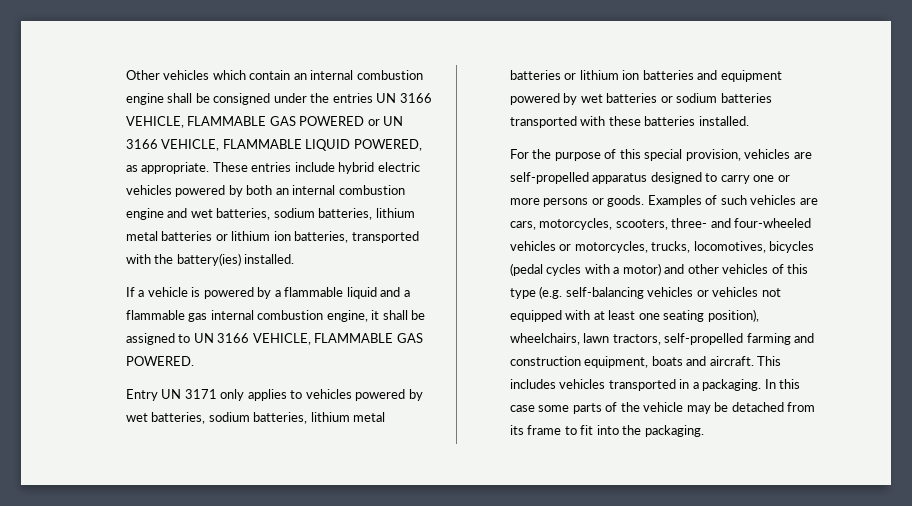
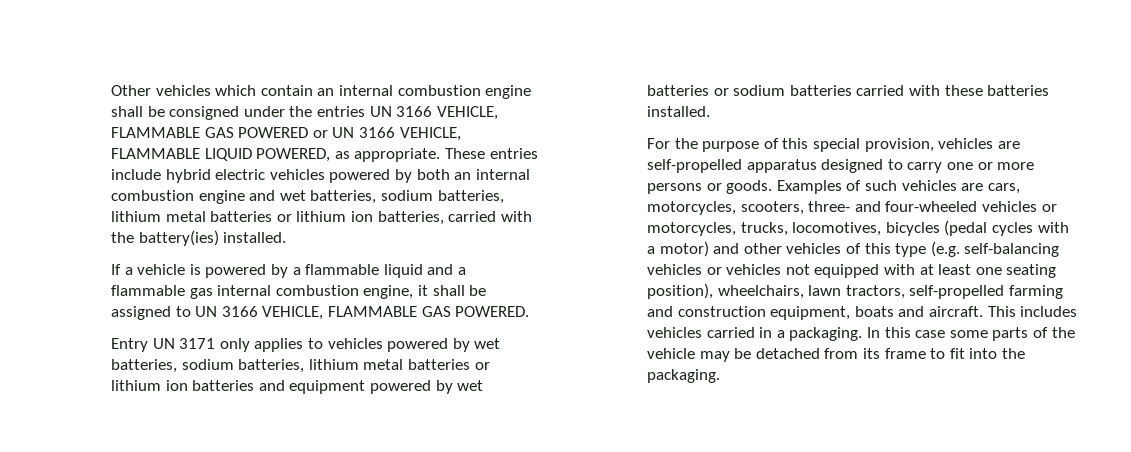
[351,231,419,243] transported -> [448,211,497,222] carried
[509,116,577,128] transported -> [856,85,905,96] carried
[608,379,676,391] transported -> [706,327,755,338] carried

